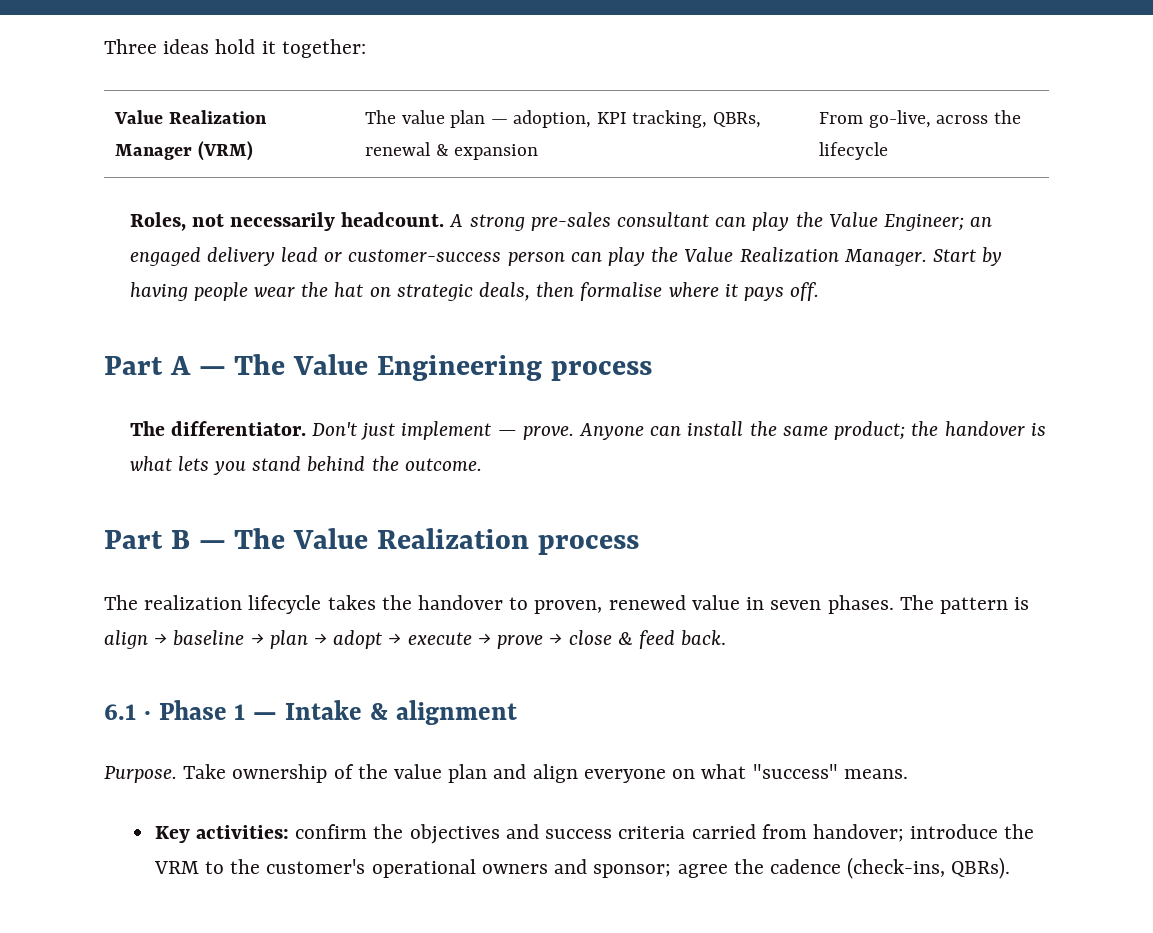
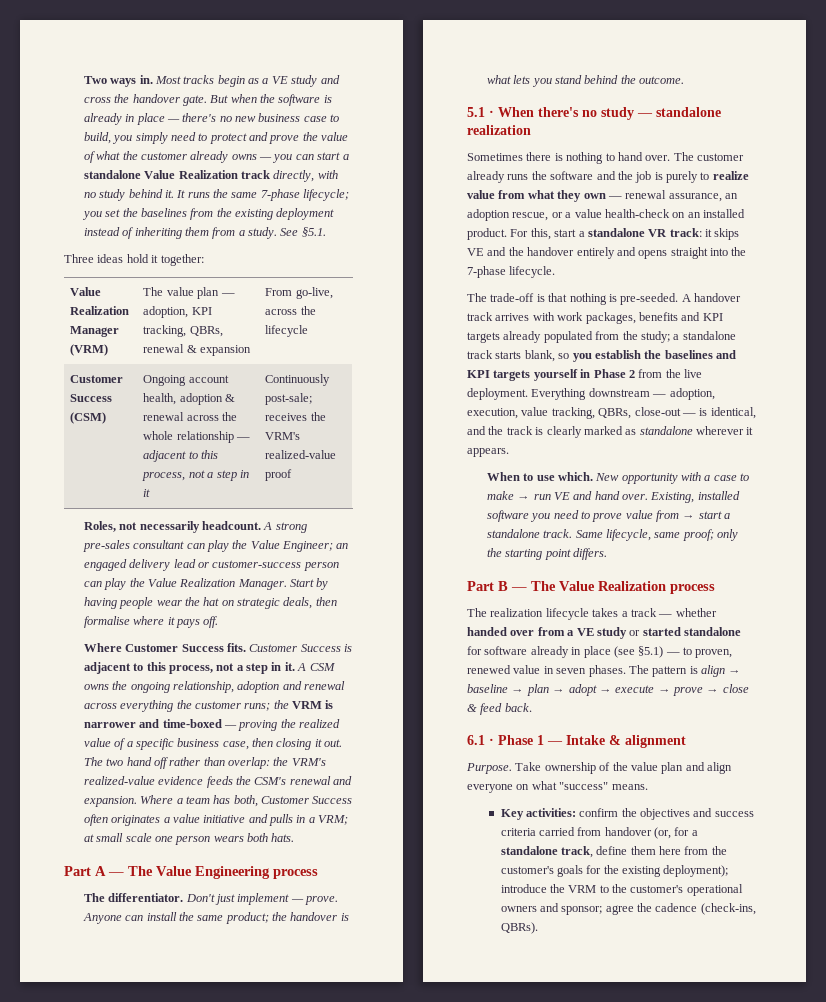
(104, 46) none -> [83,75,340,87] [83,94,332,106] [83,113,340,125] [83,132,349,144] [83,151,349,163] [83,170,338,182] [83,189,350,201] [81,208,335,220] [83,227,326,239] Two ways in. Most tracks begin as a VE study and cross the handover gate. But when the software is already in place — there's no new business case to build, you simply need to protect and prove the value of what the customer already owns — you can start a standalone Value Realization track directly, with no study behind it. It runs the same 7-phase lifecycle; you set the baselines from the existing deployment instead of inheriting them from a study. See §5.1. //
(889, 151) none -> [70,375,124,383] [70,394,113,402] [70,412,107,424] [143,375,229,386] [143,393,236,405] [143,412,238,421] [143,431,251,443] [143,450,219,462] [142,470,249,481] [143,489,151,497] [265,374,331,386] [265,393,313,405] [265,412,326,421] [265,432,301,440] [265,450,337,459] [265,469,293,481] // Customer Success (CSM) | Ongoing account health, adoption & renewal across the whole relationship — adjacent to this process, not a step in it | Continuously post-sale; receives the VRM's realized-value proof
(820, 291) none -> [83,643,353,652] [83,662,335,674] [83,681,346,693] [83,700,334,712] [83,719,341,731] [83,738,343,750] [83,757,326,769] [83,776,353,788] [83,795,353,807] [83,814,349,826] [83,833,295,845] // Where Customer Success fits. Customer Success is adjacent to this process, not a step in it. A CSM owns the ongoing relationship, adoption and renewal across everything the customer runs; the VRM is narrower and time-boxed — proving the realized value of a specific business case, then closing it out. The two hand off rather than overlap: the VRM's realized-value evidence feeds the CSM's renewal and expansion. Where a team has both, Customer Success often originates a value initiative and pulls in a VRM; at small scale one person wears both hats.
(482, 464) none -> [467,107,721,120] [467,125,531,135] [467,152,744,164] [467,171,749,183] [467,190,738,202] [467,209,745,221] [467,228,740,240] [467,247,747,259] [467,266,556,278] [467,293,741,305] [467,312,723,324] [467,331,736,343] [467,350,736,362] [467,369,702,381] [467,388,715,400] [467,407,756,419] [467,426,754,438] [467,448,509,457] [486,472,750,484] [486,491,740,503] [486,510,731,522] [486,529,739,541] [486,548,607,560] // 5.1 · When there's no study — standalone realization // Sometimes there is nothing to hand over. The customer already runs the software and the job is purely to realize value from what they own — renewal assurance, an adoption rescue, or a value health-check on an installed product. For this, start a standalone VR track: it skips VE and the handover entirely and opens straight into the 7-phase lifecycle. // The trade-off is that nothing is pre-seeded. A handover track arrives with work packages, benefits and KPI targets already populated from the study; a standalone track starts blank, so you establish the baselines and KPI targets yourself in Phase 2 from the live deployment. Everything downstream — adoption, execution, value tracking, QBRs, close-out — is identical, and the track is clearly marked as standalone wherever it appears. // When to use which. New opportunity with a case to make → run VE and hand over. Existing, installed software you need to prove value from → start a standalone track. Same lifecycle, same proof; only the starting point differs.
[381,595,504,610] the handover -> [621,608,717,617] [467,627,741,639] [467,646,680,658] a track — whether handed over from a VE study or started standalone for software already in place (see §5.1) —
[812,824,904,842] handover; -> [604,827,698,839] [500,846,727,858] [500,865,729,877] handover (or, for a standalone track, define them here from the customer's goals for the existing deployment);

